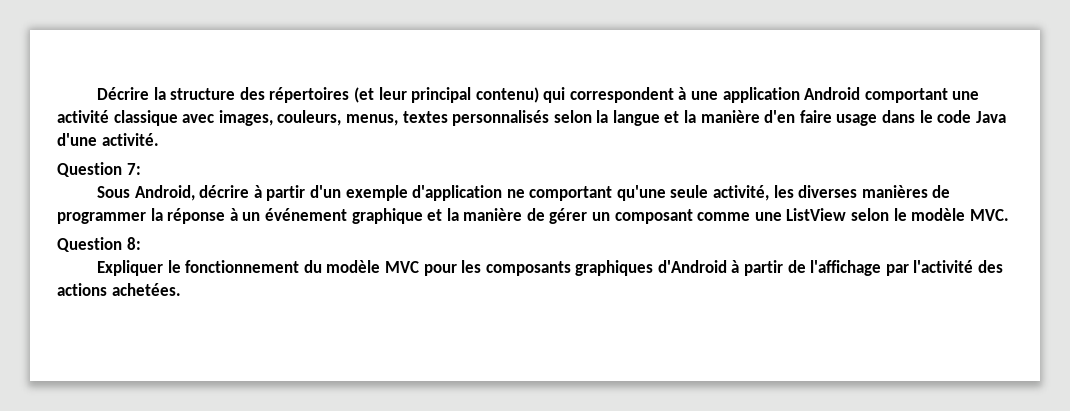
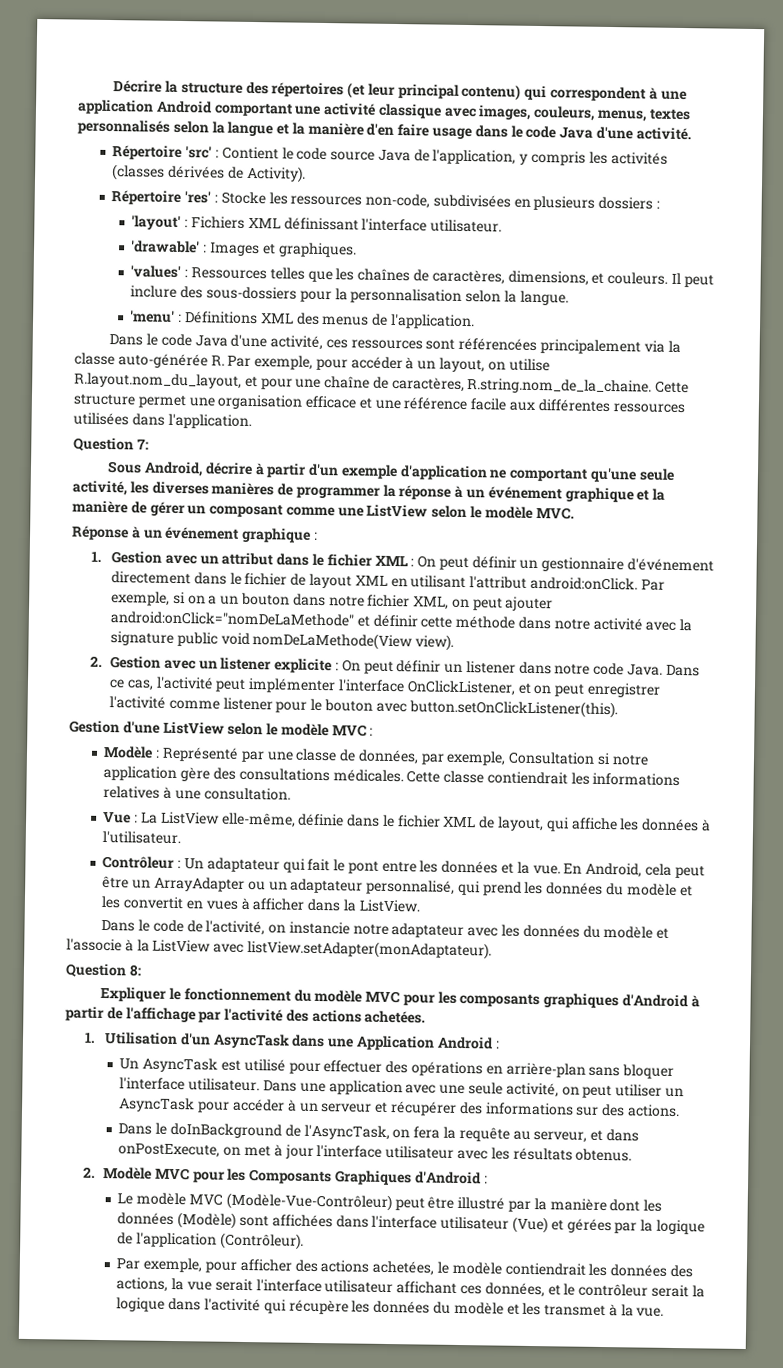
(159, 139) none -> [112,145,668,166] [112,164,306,183] [111,190,661,211] [131,215,503,233] [131,240,357,258] [130,265,714,288] [130,285,569,306] [130,310,475,330] [109,333,681,355] [74,352,550,373] [74,372,690,395] [73,393,685,414] [73,412,252,430] // Répertoire 'src' : Contient le code source Java de l'application, y compris les activités (classes dérivées de Activity). // Répertoire 'res' : Stocke les ressources non-code, subdivisées en plusieurs dossiers : // 'layout' : Fichiers XML définissant l'interface utilisateur. // 'drawable' : Images et graphiques. // 'values' : Ressources telles que les chaînes de caractères, dimensions, et couleurs. Il peut inclure des sous-dossiers pour la personnalisation selon la langue. // 'menu' : Définitions XML des menus de l'application. // Dans le code Java d'une activité, ces ressources sont référencées principalement via la classe auto-générée R. Par exemple, pour accéder à un layout, on utilise R.layout.nom_du_layout, et pour une chaîne de caractères, R.string.nom_de_la_chaine. Cette structure permet une organisation efficace et une référence facile aux différentes ressources utilisées dans l'application.
(1009, 215) none -> [71,525,318,543] [91,551,715,573] [111,571,665,591] [111,591,554,612] [110,611,693,632] [110,631,455,651] [90,655,700,677] [109,676,661,698] [109,696,618,719] [69,720,374,737] [103,745,649,766] [103,765,681,787] [103,785,291,801] [103,811,711,832] [102,830,182,845] [102,855,705,879] [102,875,693,897] [101,895,420,913] [101,919,670,939] [66,938,492,960] // Réponse à un événement graphique : // 1. Gestion avec un attribut dans le fichier XML : On peut définir un gestionnaire d'événement directement dans le fichier de layout XML en utilisant l'attribut android:onClick. Par exemple, si on a un bouton dans notre fichier XML, on peut ajouter android:onClick="nomDeLaMethode" et définir cette méthode dans notre activité avec la signature public void nomDeLaMethode(View view). // 2. Gestion avec un listener explicite : On peut définir un listener dans notre code Java. Dans ce cas, l'activité peut implémenter l'interface OnClickListener, et on peut enregistrer l'activité comme listener pour le bouton avec button.setOnClickListener(this). // Gestion d'une ListView selon le modèle MVC : // Modèle : Représenté par une classe de données, par exemple, Consultation si notre application gère des consultations médicales. Cette classe contiendrait les informations relatives à une consultation. // Vue : La ListView elle-même, définie dans le fichier XML de layout, qui affiche les données à l'utilisateur. // Contrôleur : Un adaptateur qui fait le pont entre les données et la vue. En Android, cela peut être un ArrayAdapter ou un adaptateur personnalisé, qui prend les données du modèle et les convertit en vues à afficher dans la ListView. // Dans le code de l'activité, on instancie notre adaptateur avec les données du modèle et l'associe à la ListView avec listView.setAdapter(monAdaptateur).
(181, 289) none -> [84,1032,500,1051] [119,1057,675,1079] [119,1077,684,1099] [119,1097,680,1118] [118,1122,639,1143] [118,1143,633,1162] [83,1166,488,1186] [117,1192,663,1212] [117,1212,705,1235] [117,1232,305,1250] [116,1257,693,1278] [116,1277,705,1298] [116,1297,665,1317] // 1. Utilisation d'un AsyncTask dans une Application Android : // Un AsyncTask est utilisé pour effectuer des opérations en arrière-plan sans bloquer l'interface utilisateur. Dans une application avec une seule activité, on peut utiliser un AsyncTask pour accéder à un serveur et récupérer des informations sur des actions. // Dans le doInBackground de l'AsyncTask, on fera la requête au serveur, et dans onPostExecute, on met à jour l'interface utilisateur avec les résultats obtenus. // 2. Modèle MVC pour les Composants Graphiques d'Android : // Le modèle MVC (Modèle-Vue-Contrôleur) peut être illustré par la manière dont les données (Modèle) sont affichées dans l'interface utilisateur (Vue) et gérées par la logique de l'application (Contrôleur). // Par exemple, pour afficher des actions achetées, le modèle contiendrait les données des actions, la vue serait l'interface utilisateur affichant ces données, et le contrôleur serait la logique dans l'activité qui récupère les données du modèle et les transmet à la vue.

